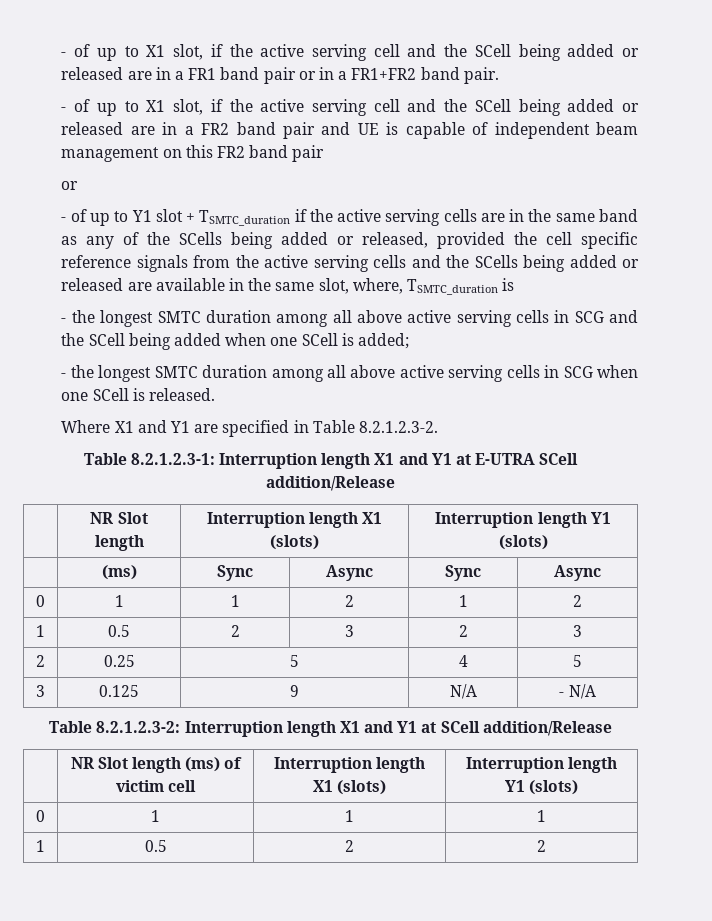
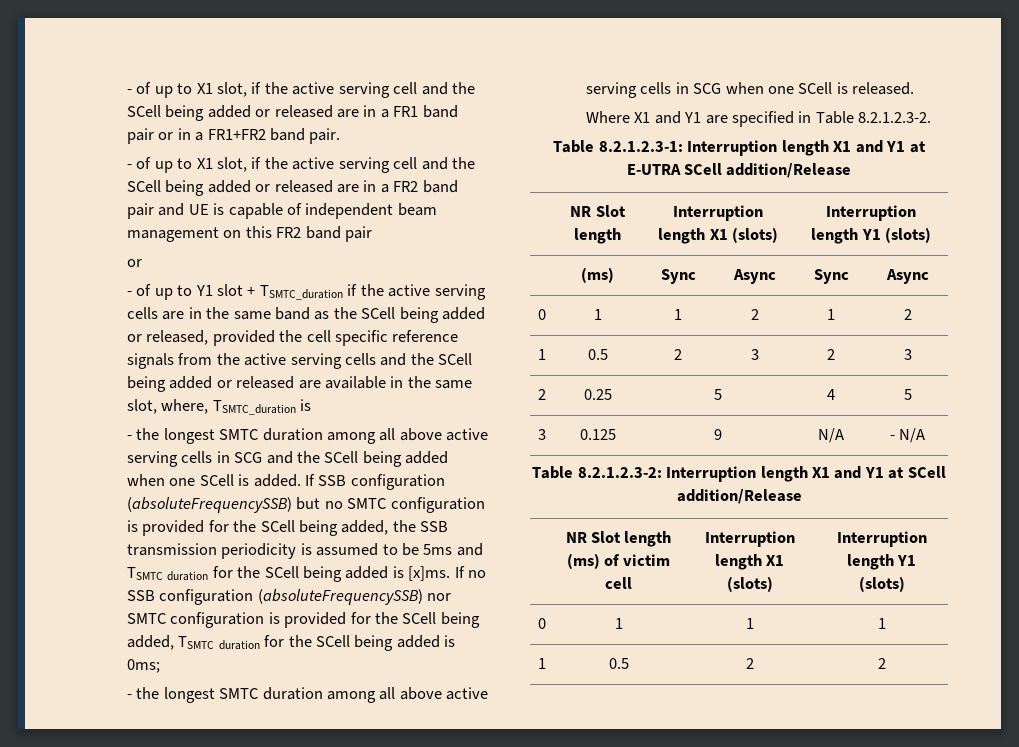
[86,232,223,249] any of the SCells -> [333,307,396,319] the SCell
[474,255,518,268] SCells -> [438,353,473,365] SCell
[357,333,409,349] added; -> [253,474,445,490] [126,497,485,513] [126,520,449,536] [126,543,483,559] [126,566,487,582] [126,589,452,605] [126,612,480,628] [126,635,456,651] [126,659,160,673] added. If SSB configuration (absoluteFrequencySSB) but no SMTC configuration is provided for the SCell being added, the SSB transmission periodicity is assumed to be 5ms and TSMTC duration for the SCell being added is [x]ms. If no SSB configuration (absoluteFrequencySSB) nor SMTC configuration is provided for the SCell being added, TSMTC duration for the SCell being added is 0ms;

